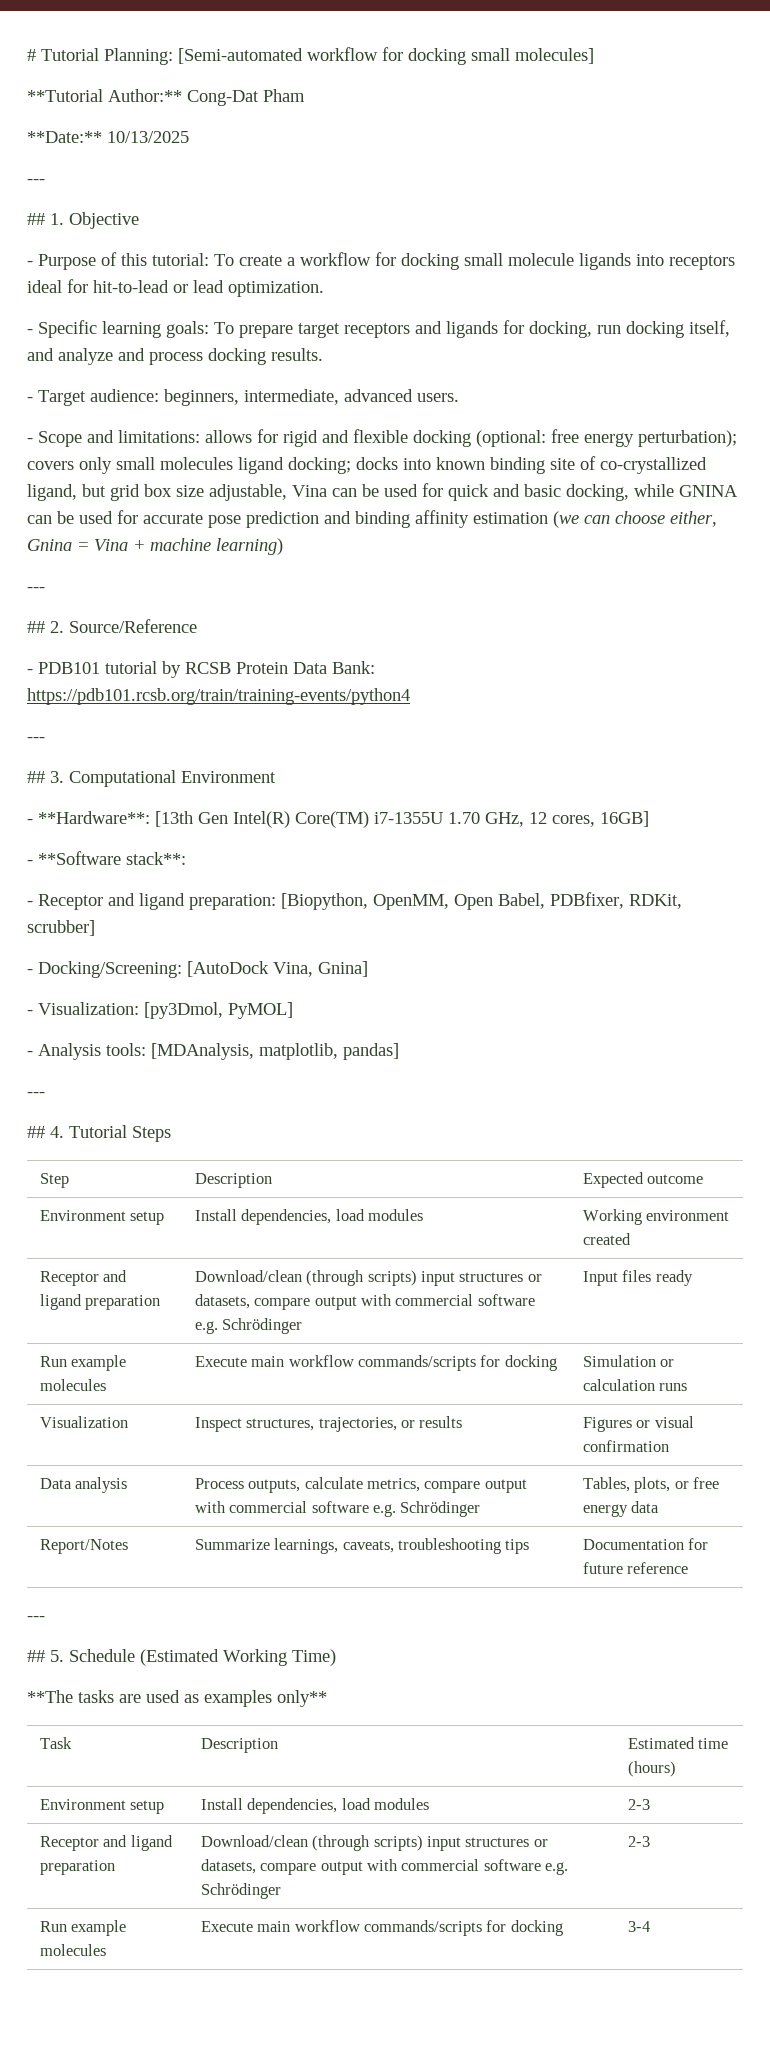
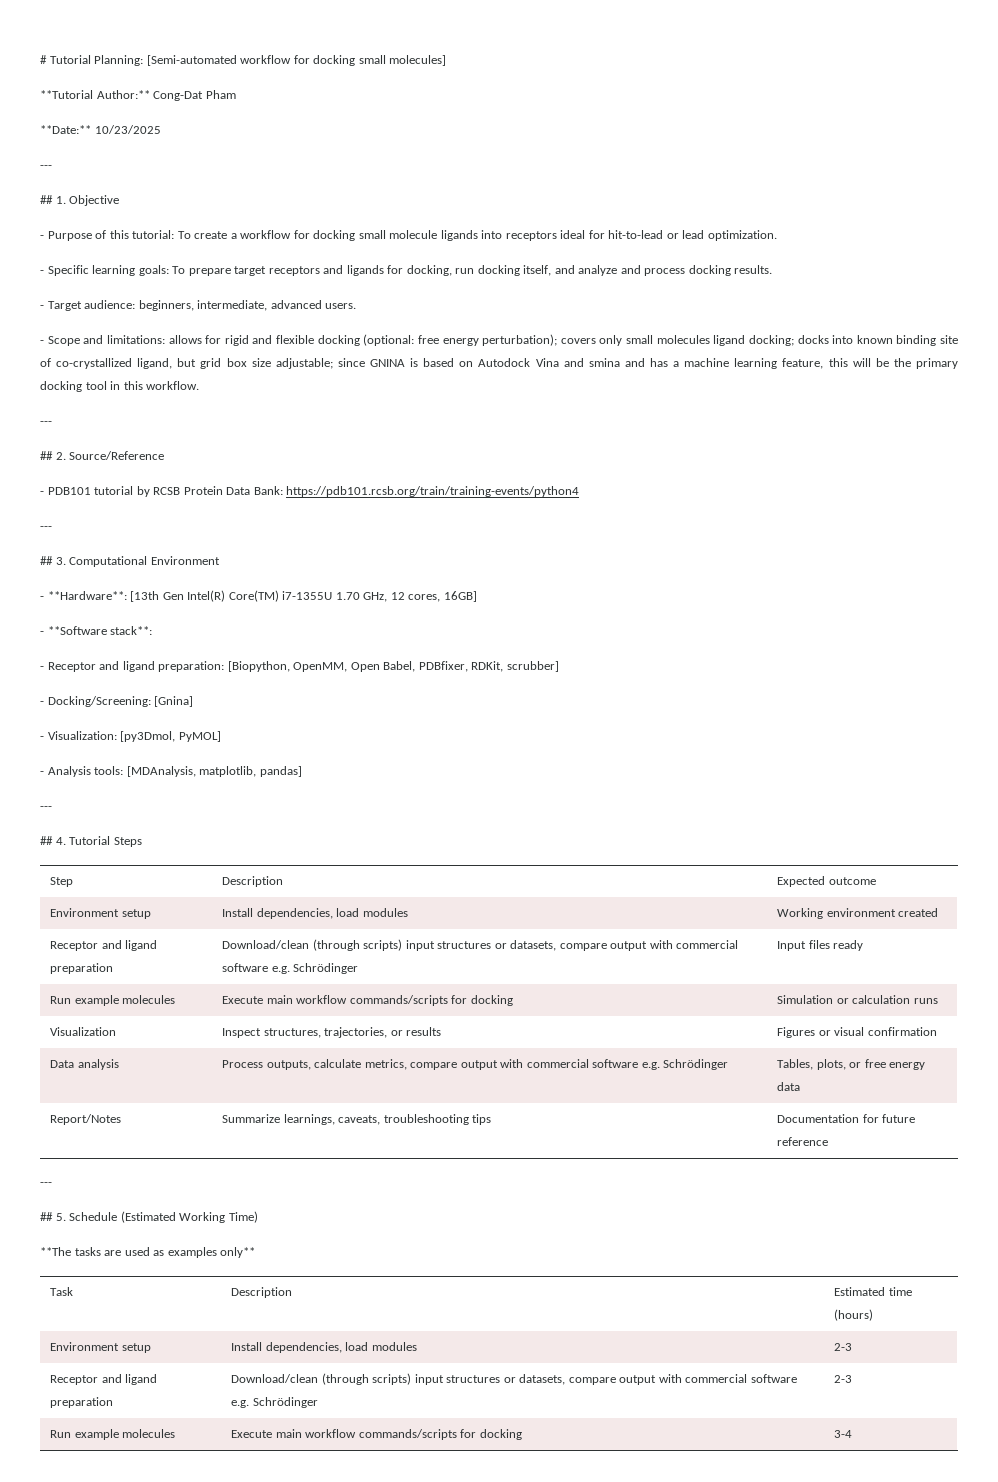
[107,131,189,143] 10/13/2025 -> [94,125,161,134] 10/23/2025
[209,483,738,501] [27,510,717,528] [27,538,283,555] adjustable, Vina can be used for quick and basic docking, while GNINA can be used for accurate pose prediction and binding affinity estimation (we can choose either, Gnina = Vina + machine learning) -> [275,358,958,369] [40,381,200,392] adjustable; since GNINA is based on Autodock Vina and smina and has a machine learning feature, this will be the primary docking tool in this workflow.
[187,961,368,977] [AutoDock Vina, Gnina] -> [154,696,194,707] [Gnina]

